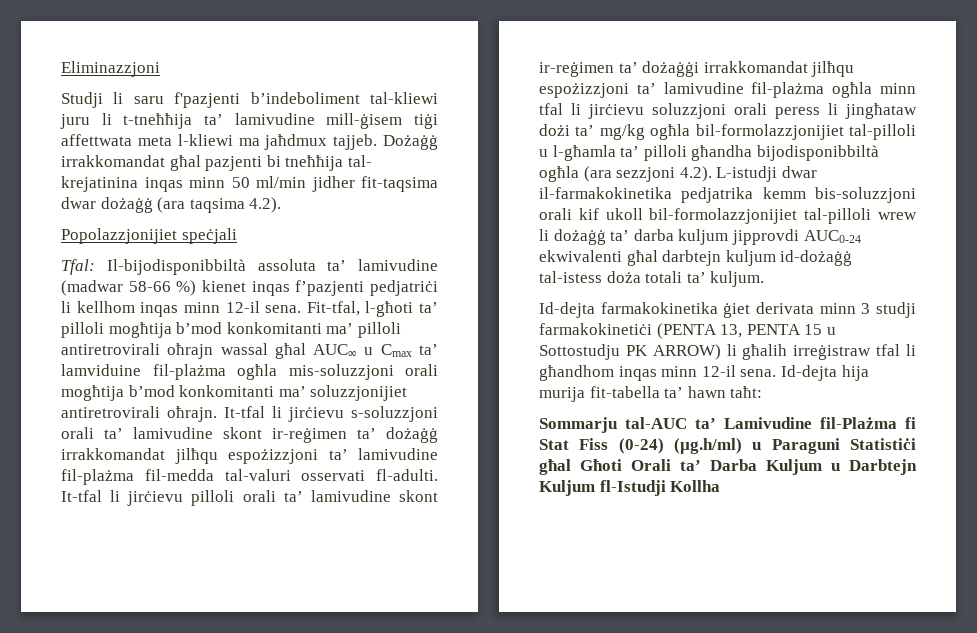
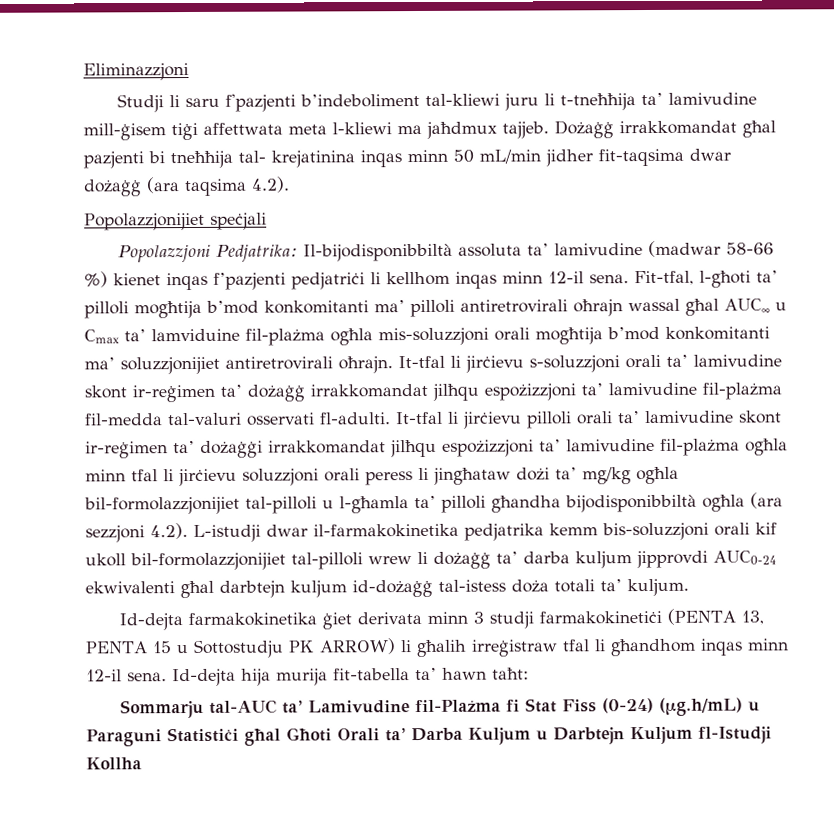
[256,176,306,188] ml/min -> [479,149,541,164] mL/min
[61,259,95,275] Tfal: -> [117,244,298,263] Popolazzjoni Pedjatrika:
[674,438,742,454] (µg.h/ml) -> [658,697,743,716] (µg.h/mL)

